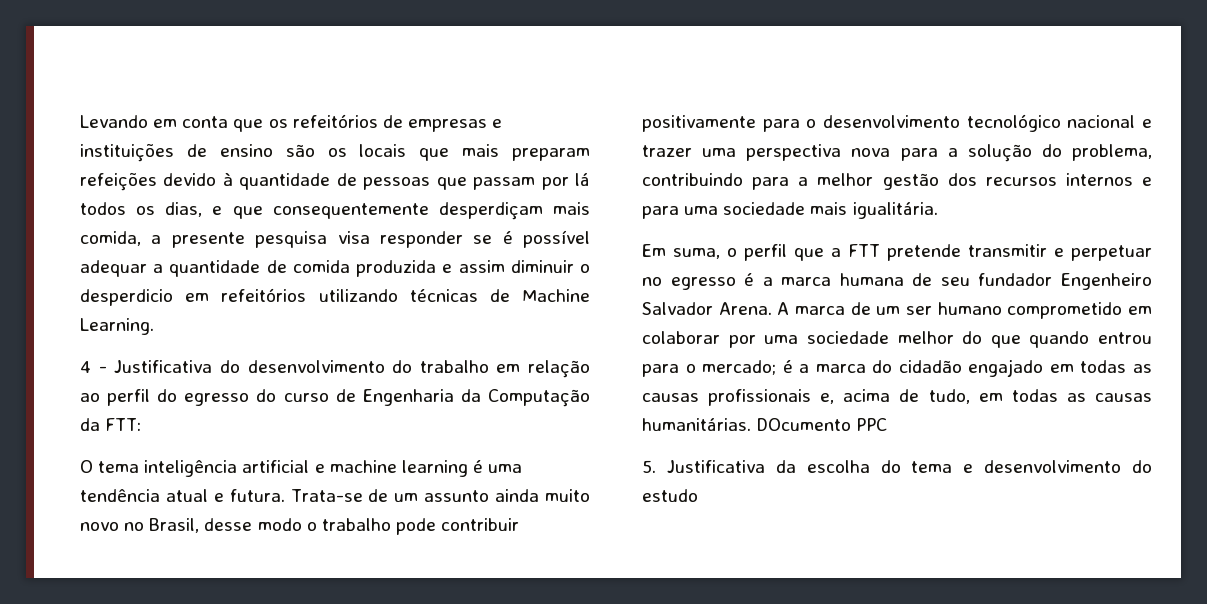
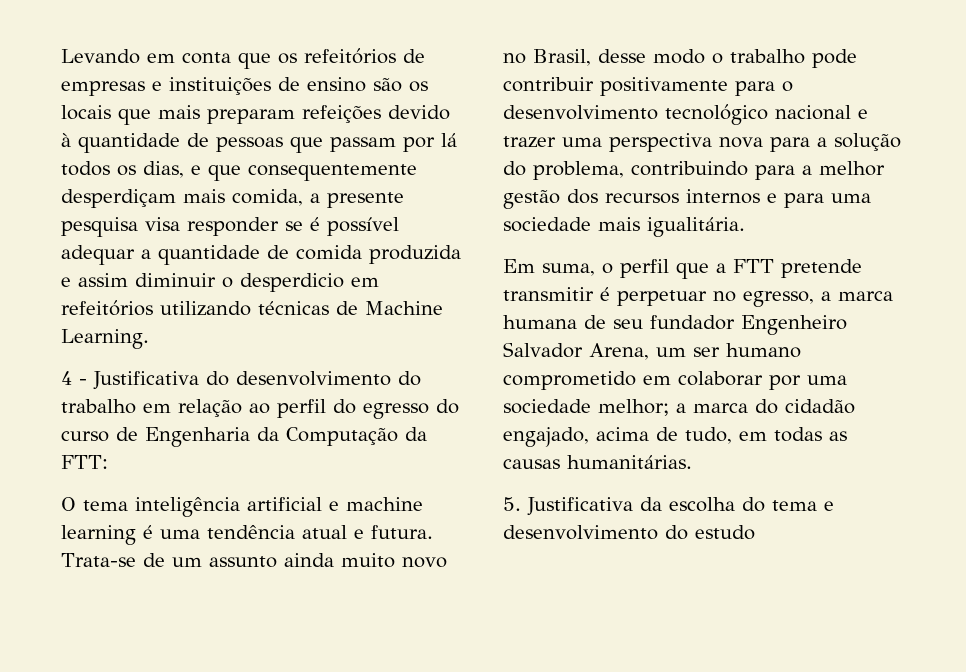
[1054,248,1064,257] e -> [600,287,610,301] é
[670,273,755,290] egresso é -> [743,291,814,307] egresso,
[718,302,871,315] Arena. A marca de -> [589,343,649,360] Arena,
[897,331,1152,348] [642,359,1152,377] [642,389,835,406] melhor do que quando entrou para o mercado; é a marca do cidadão engajado em todas as causas profissionais e, -> [598,399,855,416] [503,427,589,447] melhor; a marca do cidadão engajado,
[756,418,888,431] DOcumento PPC -> (692, 462) none

